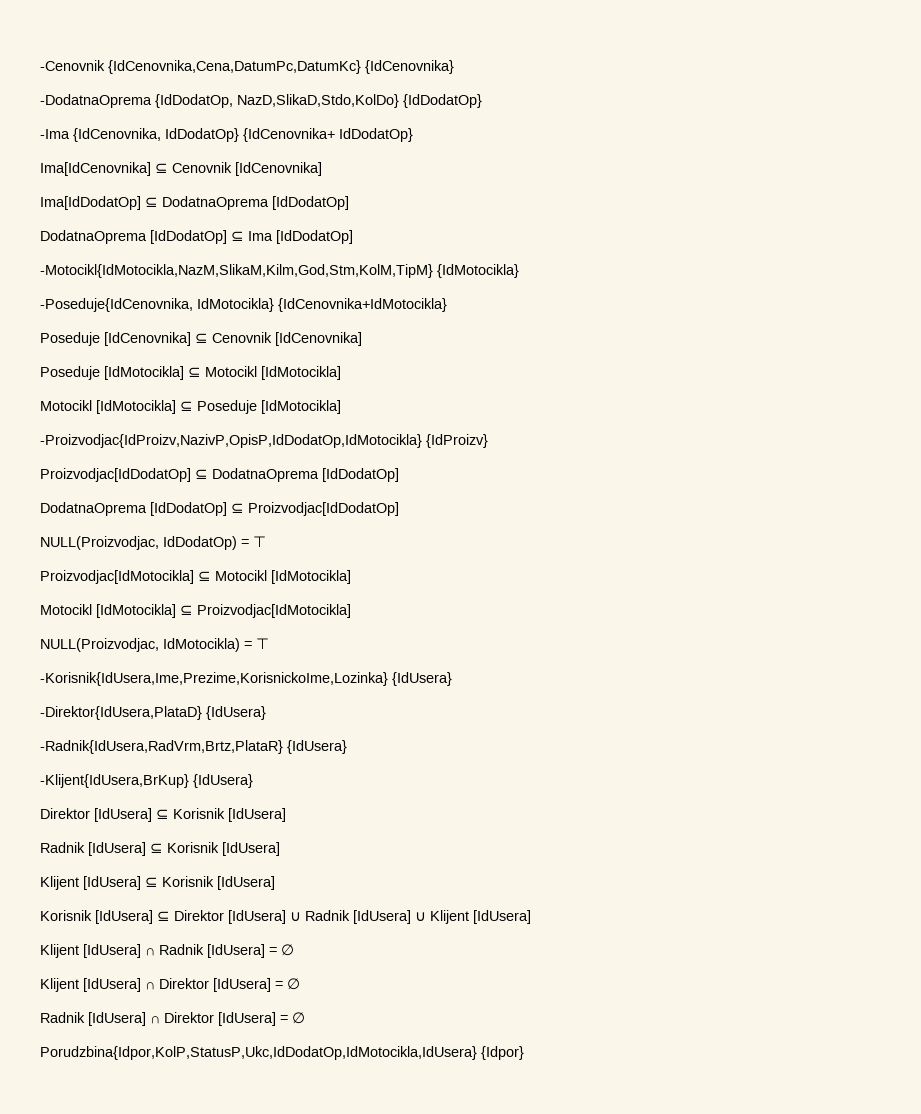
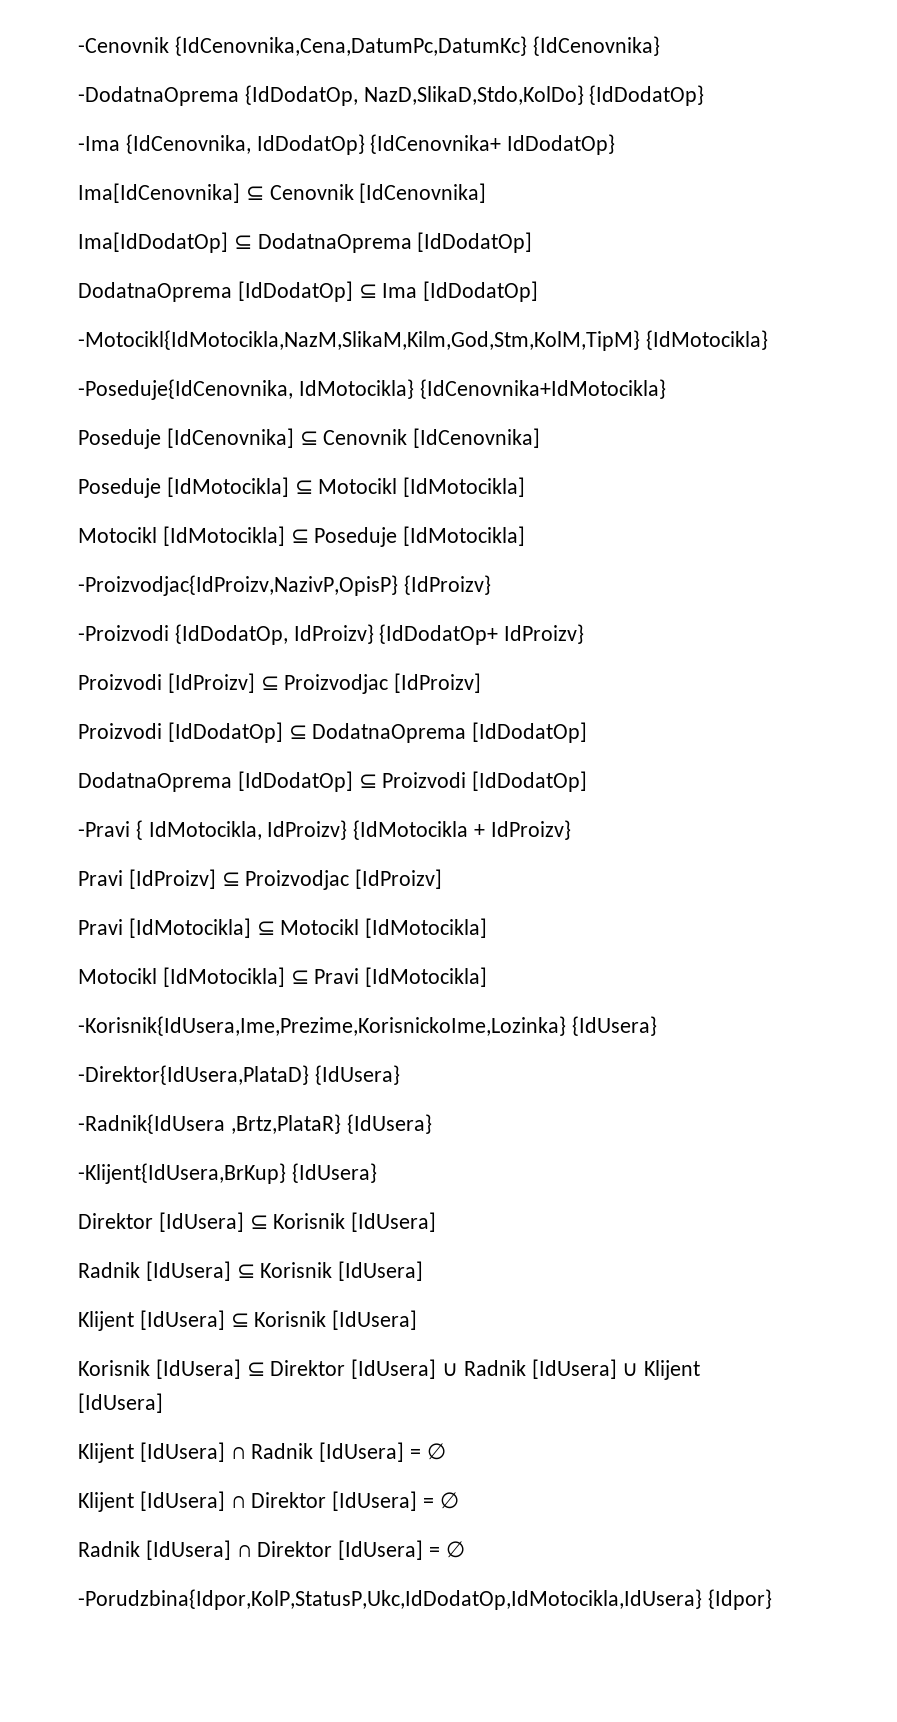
[40,434,422,448] -Proizvodjac{IdProizv,NazivP,OpisP,IdDodatOp,IdMotocikla} -> [78,575,398,596] -Proizvodjac{IdProizv,NazivP,OpisP}
[40,468,399,482] [40,502,399,516] [40,536,266,550] [40,570,351,584] [40,604,351,618] [40,638,269,652] Proizvodjac[IdDodatOp] ⊆ DodatnaOprema [IdDodatOp] // DodatnaOprema [IdDodatOp] ⊆ Proizvodjac[IdDodatOp] // NULL(Proizvodjac, IdDodatOp) = ⊤ // Proizvodjac[IdMotocikla] ⊆ Motocikl [IdMotocikla] // Motocikl [IdMotocikla] ⊆ Proizvodjac[IdMotocikla] // NULL(Proizvodjac, IdMotocikla) = ⊤ -> [78,624,585,645] [78,673,482,694] [78,722,588,743] [78,771,588,792] [78,820,571,840] [78,869,443,890] [78,918,488,938] [78,967,488,987] -Proizvodi {IdDodatOp, IdProizv} {IdDodatOp+ IdProizv} // Proizvodi [IdProizv] ⊆ Proizvodjac [IdProizv] // Proizvodi [IdDodatOp] ⊆ DodatnaOprema [IdDodatOp] // DodatnaOprema [IdDodatOp] ⊆ Proizvodi [IdDodatOp] // -Pravi { IdMotocikla, IdProizv} {IdMotocikla + IdProizv} // Pravi [IdProizv] ⊆ Proizvodjac [IdProizv] // Pravi [IdMotocikla] ⊆ Motocikl [IdMotocikla] // Motocikl [IdMotocikla] ⊆ Pravi [IdMotocikla]
[40,740,283,754] -Radnik{IdUsera,RadVrm,Brtz,PlataR} -> [78,1114,341,1134] -Radnik{IdUsera ,Brtz,PlataR}
[40,1046,477,1060] Porudzbina{Idpor,KolP,StatusP,Ukc,IdDodatOp,IdMotocikla,IdUsera} -> [78,1589,702,1610] -Porudzbina{Idpor,KolP,StatusP,Ukc,IdDodatOp,IdMotocikla,IdUsera}

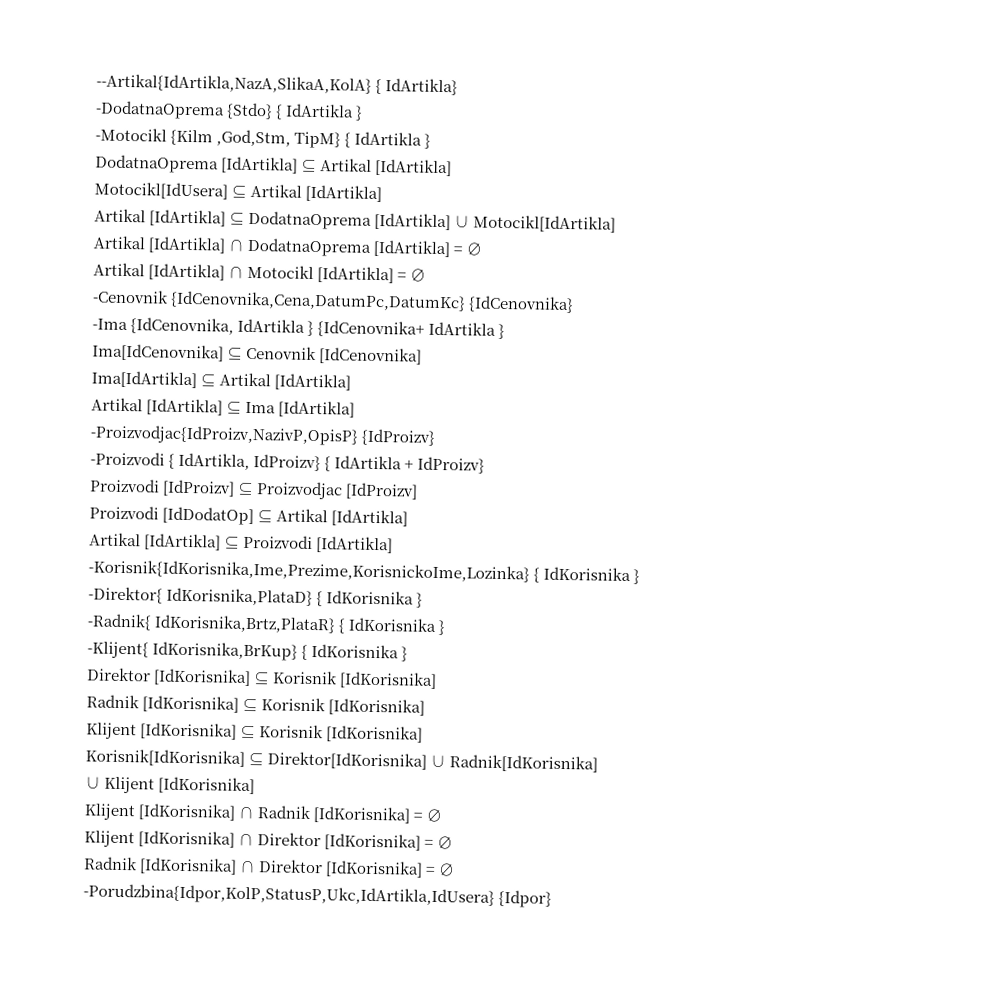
[78,36,660,56] [78,85,705,106] [78,134,616,155] [78,183,487,203] [78,232,533,253] [78,281,539,302] [78,330,768,351] [78,379,666,400] [78,428,541,449] [78,477,526,498] [78,526,526,547] [78,575,491,596] [78,624,499,645] -Cenovnik {IdCenovnika,Cena,DatumPc,DatumKc} {IdCenovnika} // -DodatnaOprema {IdDodatOp, NazD,SlikaD,Stdo,KolDo} {IdDodatOp} // -Ima {IdCenovnika, IdDodatOp} {IdCenovnika+ IdDodatOp} // Ima[IdCenovnika] ⊆ Cenovnik [IdCenovnika] // Ima[IdDodatOp] ⊆ DodatnaOprema [IdDodatOp] // DodatnaOprema [IdDodatOp] ⊆ Ima [IdDodatOp] // -Motocikl{IdMotocikla,NazM,SlikaM,Kilm,God,Stm,KolM,TipM} {IdMotocikla} // -Poseduje{IdCenovnika, IdMotocikla} {IdCenovnika+IdMotocikla} // Poseduje [IdCenovnika] ⊆ Cenovnik [IdCenovnika] // Poseduje [IdMotocikla] ⊆ Motocikl [IdMotocikla] // Motocikl [IdMotocikla] ⊆ Poseduje [IdMotocikla] // -Proizvodjac{IdProizv,NazivP,OpisP} {IdProizv} // -Proizvodi {IdDodatOp, IdProizv} {IdDodatOp+ -> [96,73,459,96] [95,100,364,121] [95,127,432,149] [95,154,453,177] [94,181,383,203] [94,208,617,233] [93,235,483,258] [93,262,427,284] [92,289,575,314] [92,317,506,340] [92,343,423,365] [91,370,352,391] [91,397,356,418] [90,424,436,446] [90,451,415,472] --Artikal{IdArtikla,NazA,SlikaA,KolA} { IdArtikla} // -DodatnaOprema {Stdo} { IdArtikla } // -Motocikl {Kilm ,God,Stm, TipM} { IdArtikla } // DodatnaOprema [IdArtikla] ⊆ Artikal [IdArtikla] // Motocikl[IdUsera] ⊆ Artikal [IdArtikla] // Artikal [IdArtikla] ⊆ DodatnaOprema [IdArtikla] ∪ Motocikl[IdArtikla] // Artikal [IdArtikla] ∩ DodatnaOprema [IdArtikla] = ∅ // Artikal [IdArtikla] ∩ Motocikl [IdArtikla] = ∅ // -Cenovnik {IdCenovnika,Cena,DatumPc,DatumKc} {IdCenovnika} // -Ima {IdCenovnika, IdArtikla } {IdCenovnika+ IdArtikla } // Ima[IdCenovnika] ⊆ Cenovnik [IdCenovnika] // Ima[IdArtikla] ⊆ Artikal [IdArtikla] // Artikal [IdArtikla] ⊆ Ima [IdArtikla] // -Proizvodjac{IdProizv,NazivP,OpisP} {IdProizv} // -Proizvodi { IdArtikla, IdProizv} { IdArtikla +
[312,722,588,743] [78,771,588,792] [78,820,571,840] [78,869,443,890] [78,918,488,938] [78,967,488,987] [78,1016,657,1036] [78,1065,400,1085] [78,1114,432,1134] [78,1163,377,1184] [78,1212,437,1232] [78,1261,424,1281] [78,1310,418,1331] [78,1359,617,1379] DodatnaOprema [IdDodatOp] // DodatnaOprema [IdDodatOp] ⊆ Proizvodi [IdDodatOp] // -Pravi { IdMotocikla, IdProizv} {IdMotocikla + IdProizv} // Pravi [IdProizv] ⊆ Proizvodjac [IdProizv] // Pravi [IdMotocikla] ⊆ Motocikl [IdMotocikla] // Motocikl [IdMotocikla] ⊆ Pravi [IdMotocikla] // -Korisnik{IdUsera,Ime,Prezime,KorisnickoIme,Lozinka} {IdUsera} // -Direktor{IdUsera,PlataD} {IdUsera} // -Radnik{IdUsera ,Brtz,PlataR} {IdUsera} // -Klijent{IdUsera,BrKup} {IdUsera} // Direktor [IdUsera] ⊆ Korisnik [IdUsera] // Radnik [IdUsera] ⊆ Korisnik [IdUsera] // Klijent [IdUsera] ⊆ Korisnik [IdUsera] // Korisnik [IdUsera] ⊆ Direktor [IdUsera] ∪ Radnik [IdUsera] -> [276,508,409,527] [89,532,394,554] [88,559,641,585] [88,586,424,608] [87,613,446,636] [87,641,409,662] [86,667,438,689] [86,694,426,716] [86,722,424,743] [85,748,599,773] Artikal [IdArtikla] // Artikal [IdArtikla] ⊆ Proizvodi [IdArtikla] // -Korisnik{IdKorisnika,Ime,Prezime,KorisnickoIme,Lozinka} { IdKorisnika } // -Direktor{ IdKorisnika,PlataD} { IdKorisnika } // -Radnik{ IdKorisnika,Brtz,PlataR} { IdKorisnika } // -Klijent{ IdKorisnika,BrKup} { IdKorisnika } // Direktor [IdKorisnika] ⊆ Korisnik [IdKorisnika] // Radnik [IdKorisnika] ⊆ Korisnik [IdKorisnika] // Klijent [IdKorisnika] ⊆ Korisnik [IdKorisnika] // Korisnik[IdKorisnika] ⊆ Direktor[IdKorisnika] ∪ Radnik[IdKorisnika] //
[78,1393,163,1413] [78,1442,225,1463] [IdUsera] // Klijent [IdUsera] -> [158,776,256,795] [84,803,237,821] [IdKorisnika] // Klijent [IdKorisnika]
[319,1442,405,1462] [IdUsera] -> [313,806,411,824] [IdKorisnika]
[139,1491,418,1511] [IdUsera] ∩ Direktor [IdUsera] -> [138,830,422,851] [IdKorisnika] ∩ Direktor [IdKorisnika]
[145,1540,465,1560] [78,1589,702,1610] [IdUsera] ∩ Direktor [IdUsera] = ∅ // -Porudzbina{Idpor,KolP,StatusP,Ukc,IdDodatOp,IdMotocikla,IdUsera} -> [139,857,456,878] [83,883,495,907] [IdKorisnika] ∩ Direktor [IdKorisnika] = ∅ // -Porudzbina{Idpor,KolP,StatusP,Ukc,IdArtikla,IdUsera}

